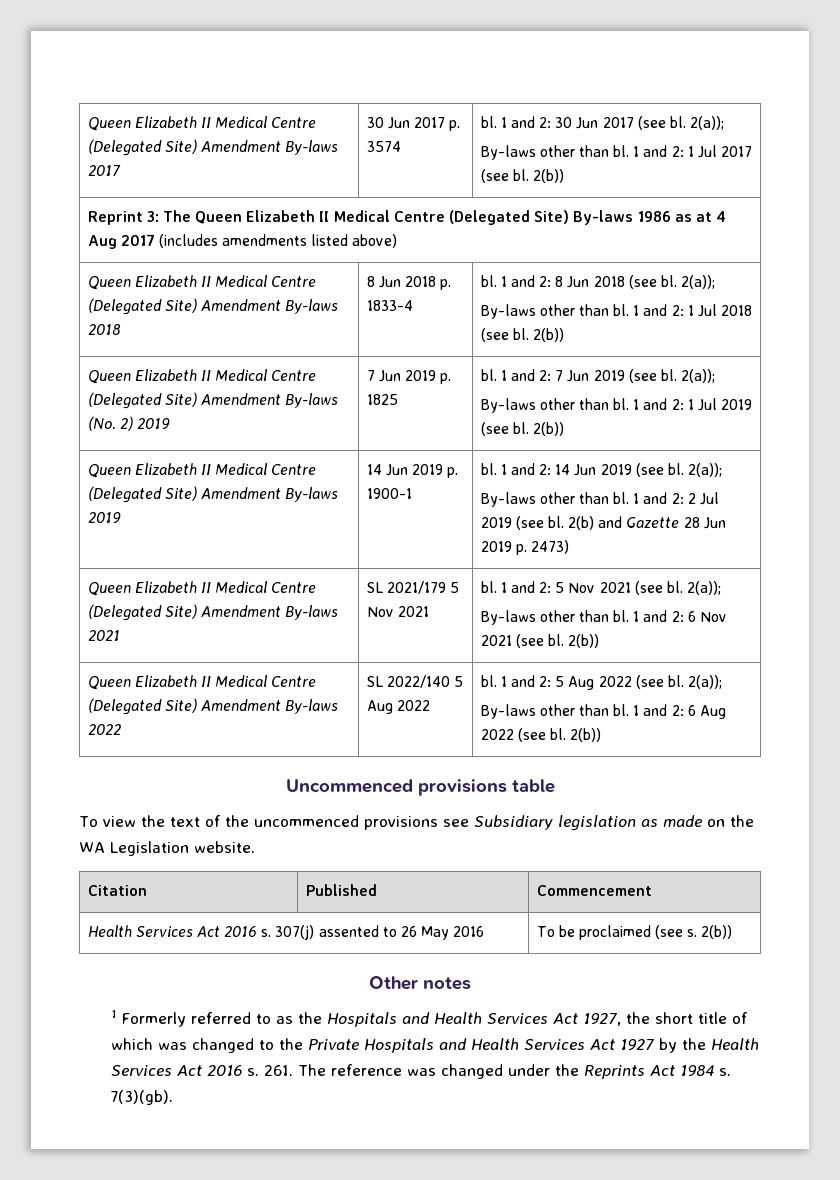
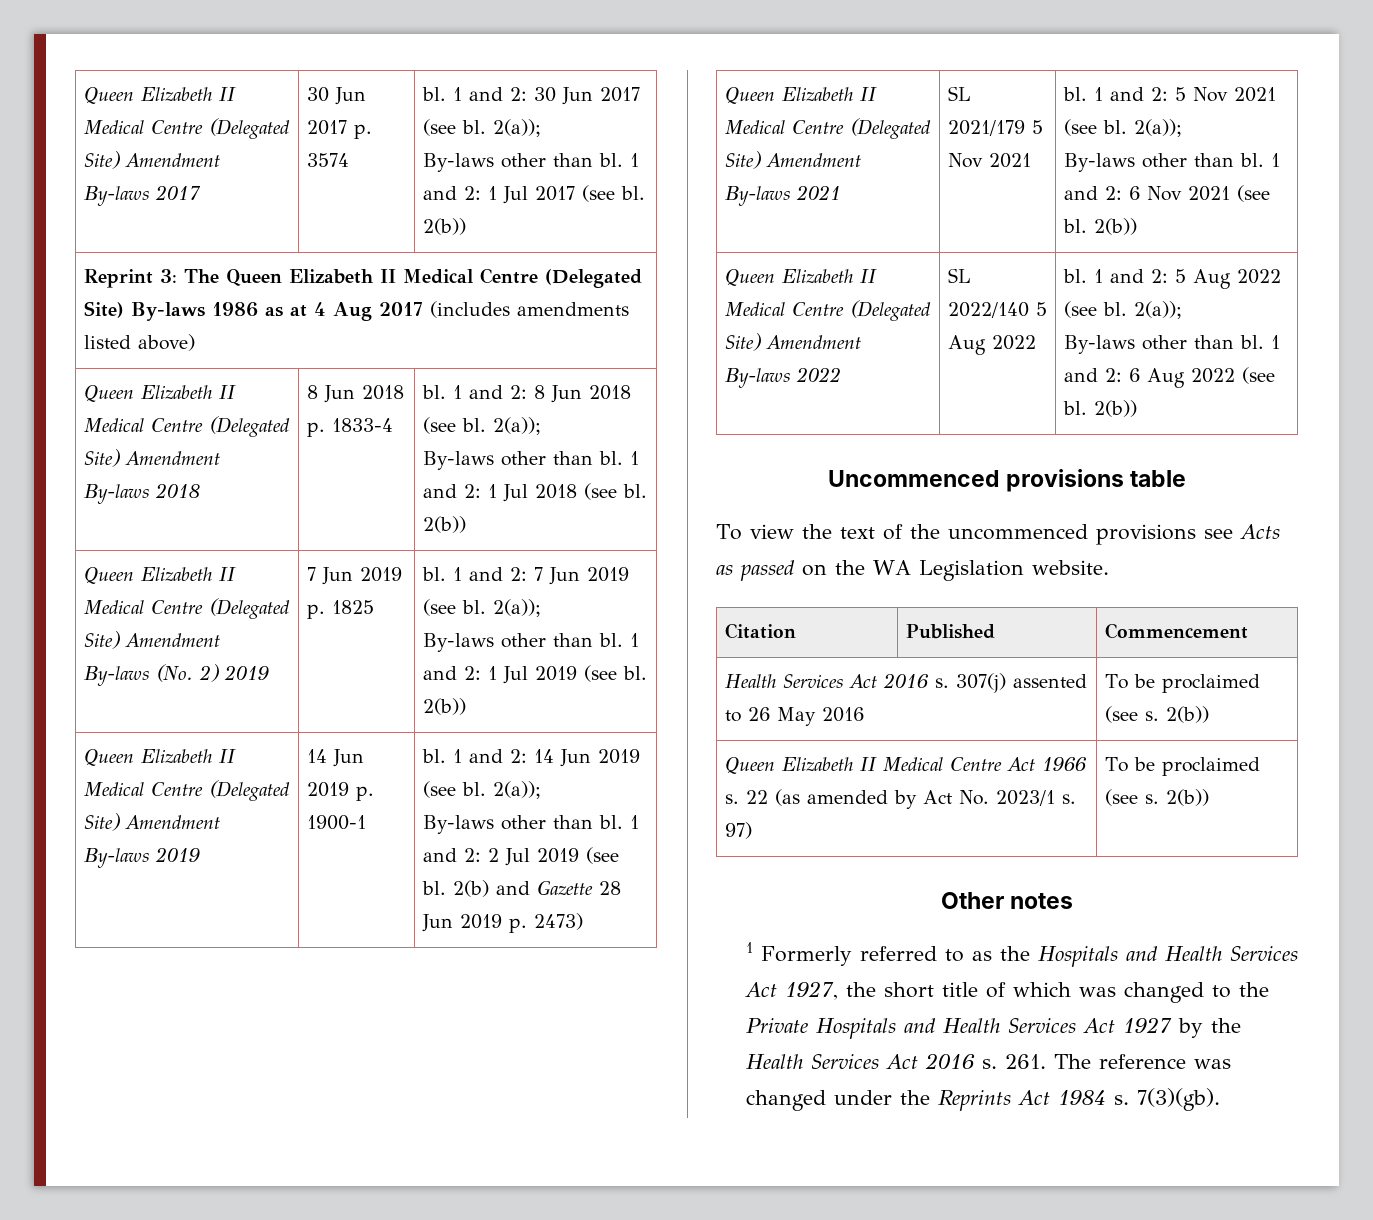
[473,815,702,831] Subsidiary legislation as made -> [1239,524,1280,539] [716,560,795,581] Acts as passed
(733, 932) none -> [724,757,1087,775] [724,789,1076,809] [724,822,752,839] [1104,757,1260,776] [1104,789,1209,806] // Queen Elizabeth II Medical Centre Act 1966 s. 22 (as amended by Act No. 2023/1 s. 97) | To be proclaimed (see s. 2(b))

